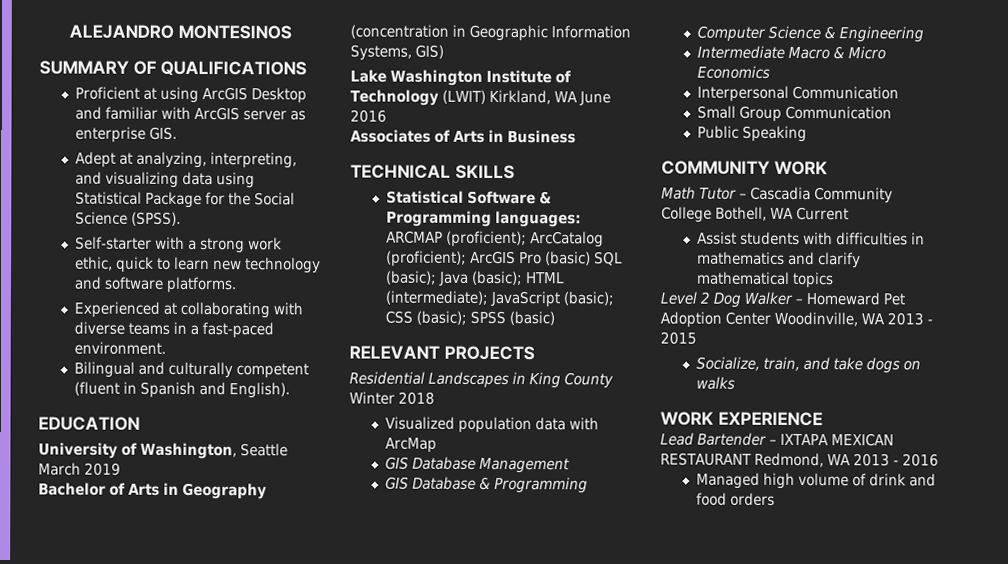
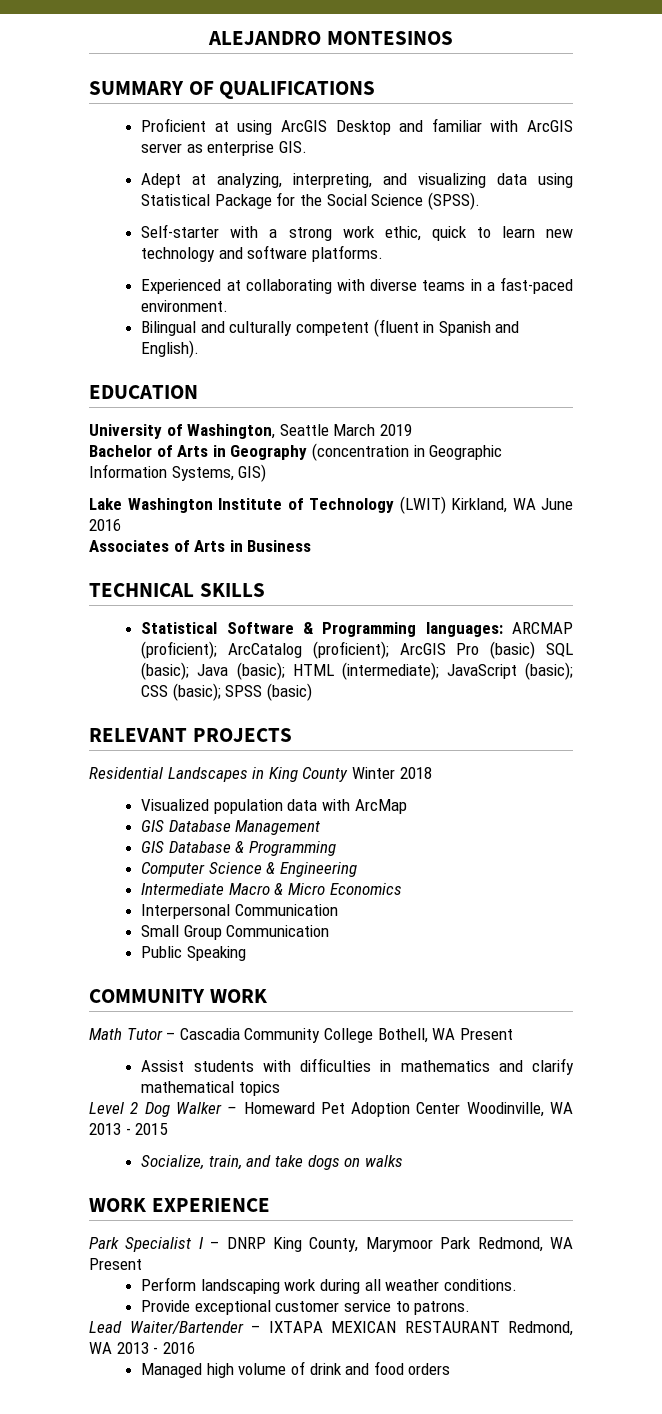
[796,206,849,221] Current -> [459,1028,513,1040] Present
(823, 419) none -> [89,1237,573,1252] [89,1258,142,1270] [141,1277,517,1294] [141,1300,471,1315] // Park Specialist I – DNRP King County, Marymoor Park Redmond, WA Present // Perform landscaping work during all weather conditions. // Provide exceptional customer service to patrons.
[697,432,767,446] Bartender -> [129,1321,244,1334] Waiter/Bartender

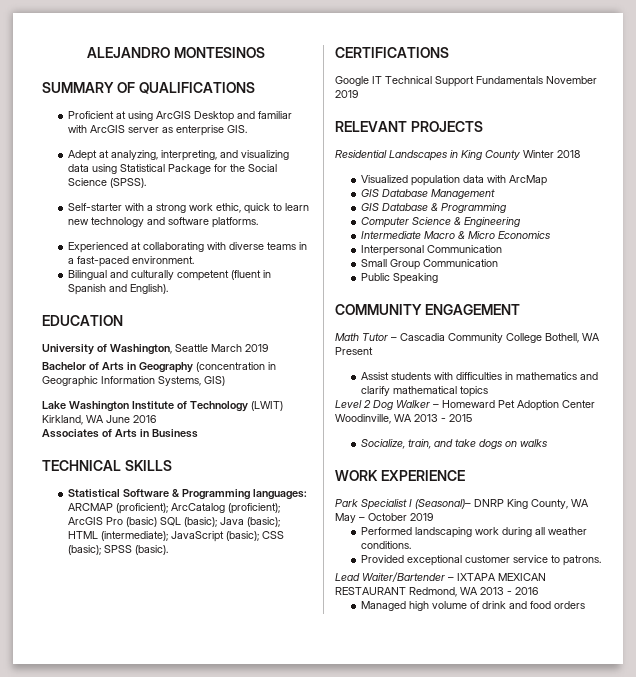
[267,683,313,701] (basic) -> [134,545,168,555] [335,47,449,58] [335,76,597,87] [335,90,358,98] (basic). // CERTIFICATIONS // Google IT Technical Support Fundamentals November 2019
[209,989,268,1003] WORK -> [424,304,520,315] ENGAGEMENT
[210,1241,220,1249] – -> [415,499,471,509] (Seasonal)–
[365,1237,573,1252] [89,1258,142,1270] [141,1277,197,1291] Marymoor Park Redmond, WA Present // Perform -> [571,499,589,507] [335,513,433,523] [360,527,412,535] WA May – October 2019 // Performed
[141,1300,191,1312] Provide -> [360,555,404,563] Provided

